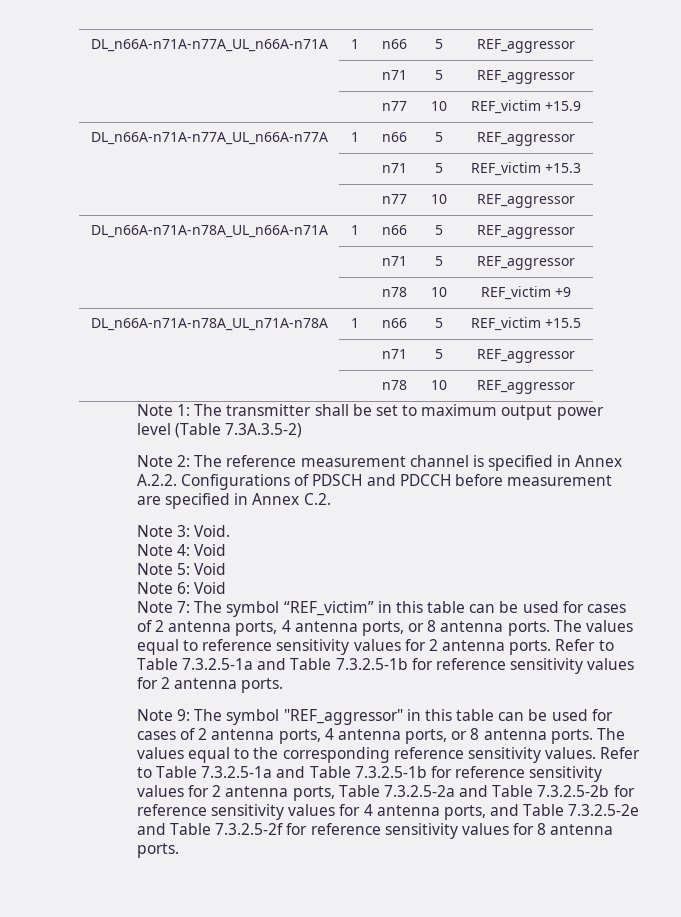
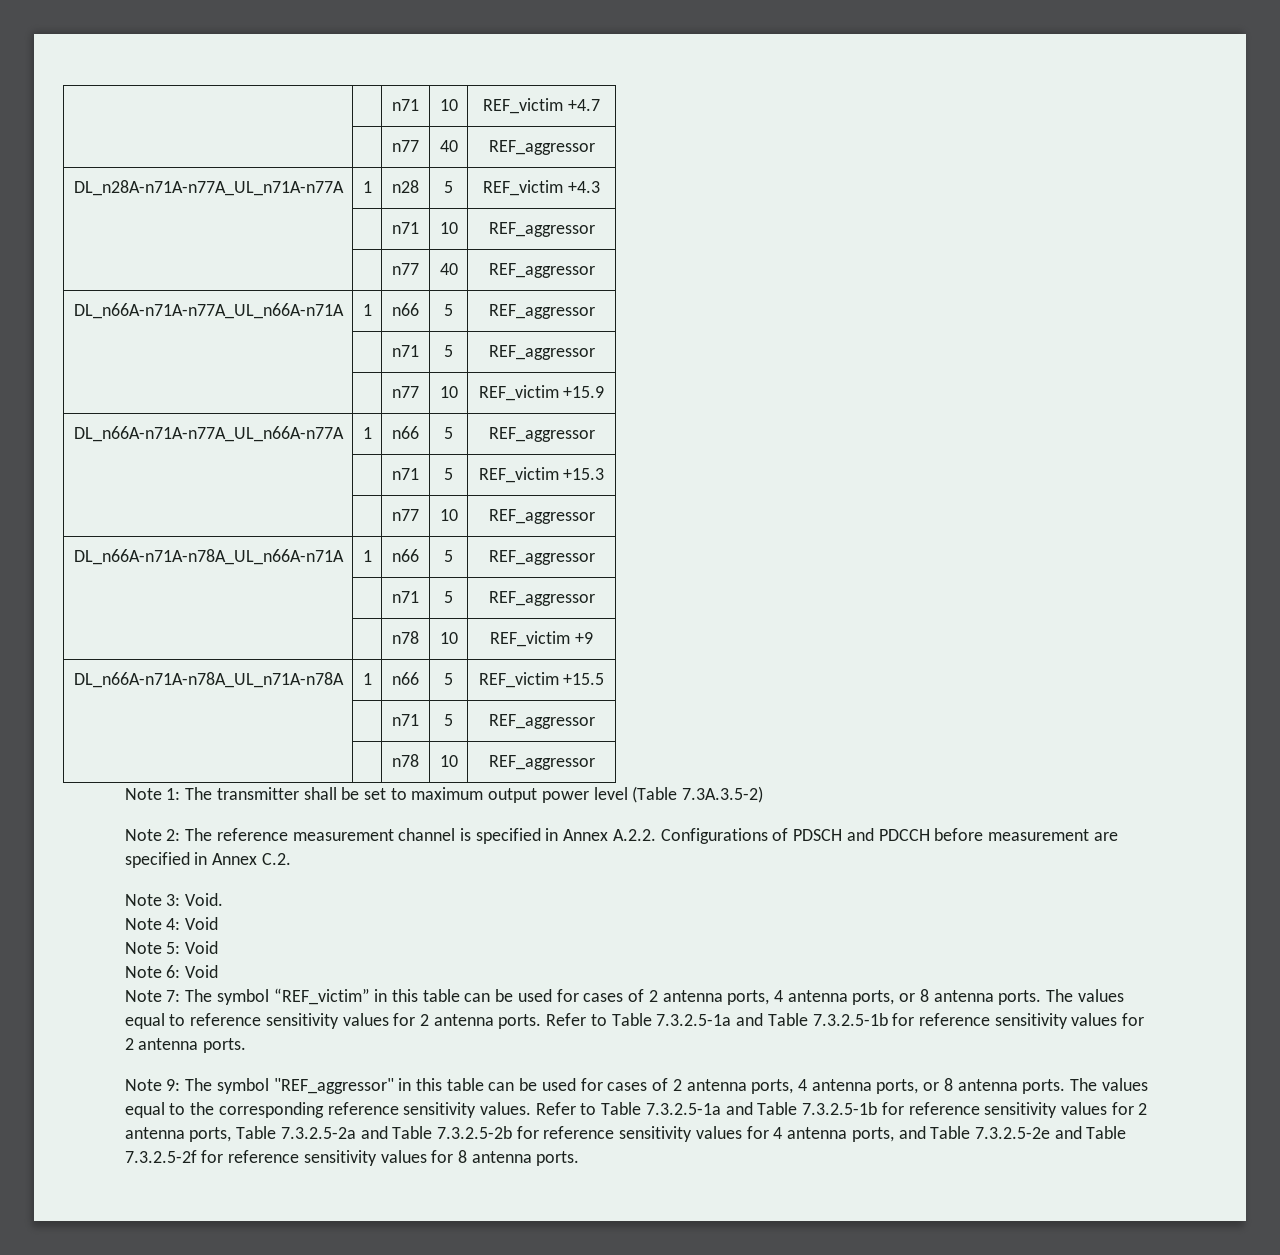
(91, 45) none -> [392,99,419,111] [439,99,458,111] [483,98,600,114] [392,140,419,152] [439,140,458,152] [488,140,595,155] [73,180,344,196] [362,181,372,193] [392,180,419,193] [444,181,453,193] [483,180,600,196] [392,222,419,234] [439,222,458,234] [488,222,595,237] [392,263,419,275] [439,263,458,275] [488,263,595,278] | | n71 | 10 | REF_victim +4.7 // | | n77 | 40 | REF_aggressor // DL_n28A-n71A-n77A_UL_n71A-n77A | 1 | n28 | 5 | REF_victim +4.3 // | | n71 | 10 | REF_aggressor // | | n77 | 40 | REF_aggressor //

